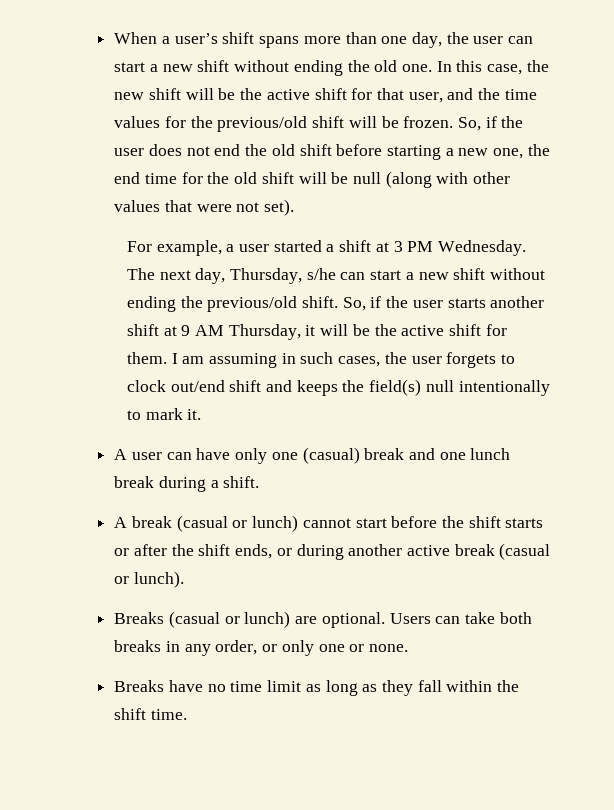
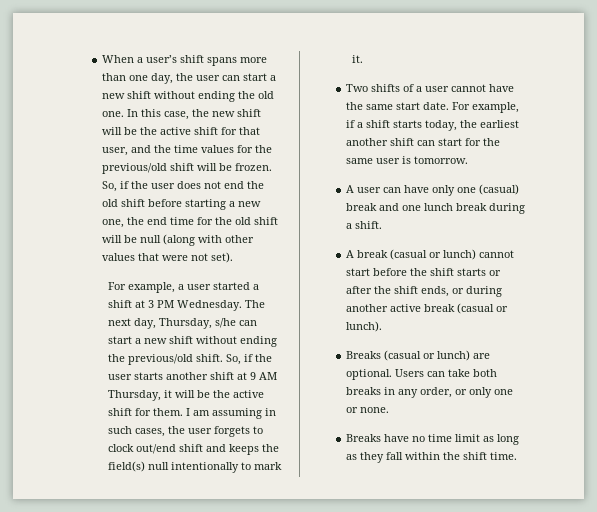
(202, 414) none -> [345,84,514,92] [345,102,519,113] [345,120,519,131] [345,138,500,146] [345,156,468,164] // Two shifts of a user cannot have the same start date. For example, if a shift starts today, the earliest another shift can start for the same user is tomorrow.

